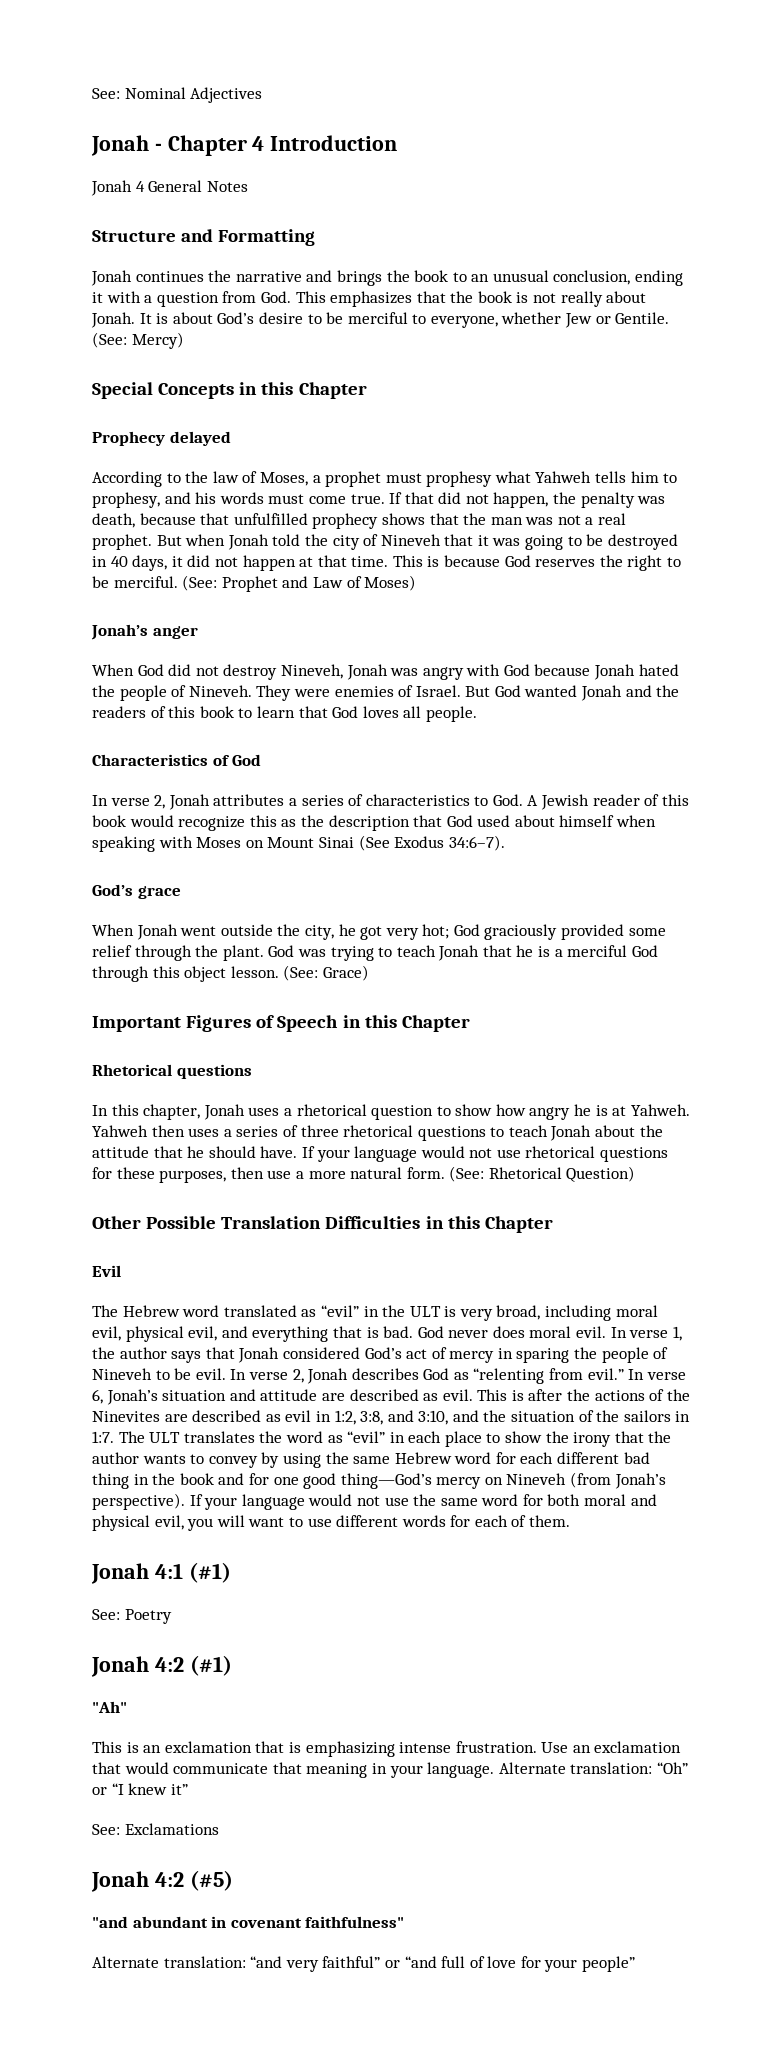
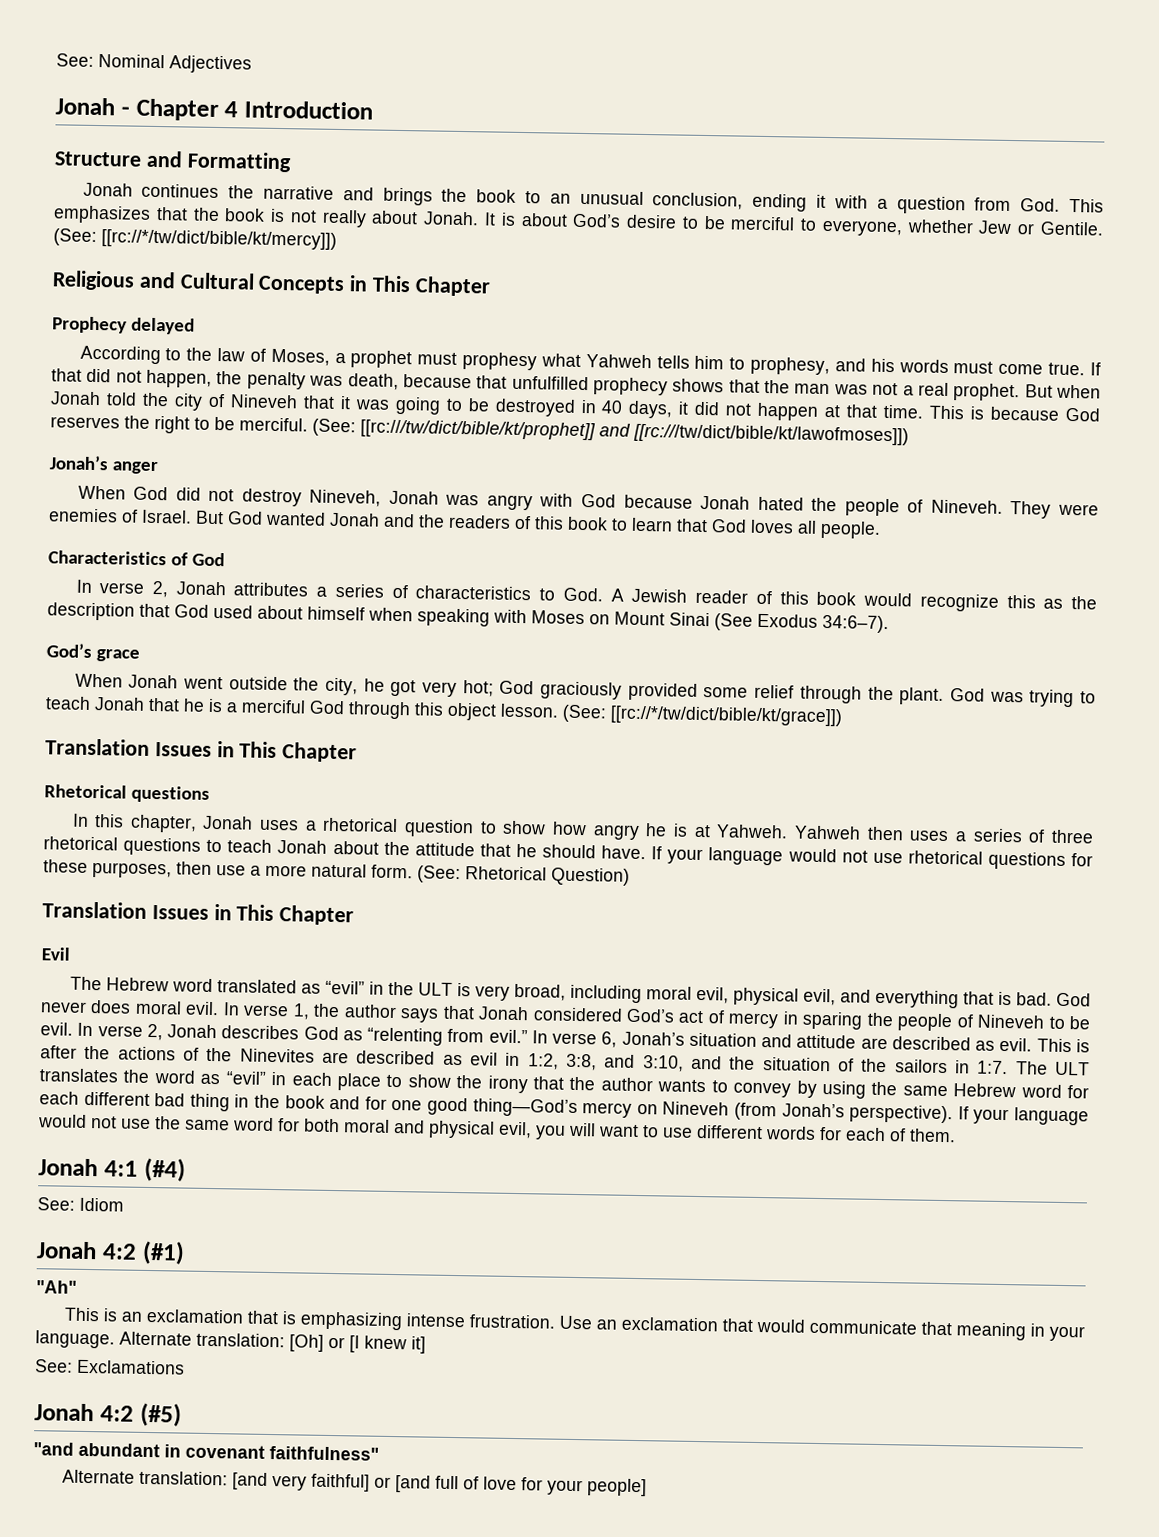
[91,180,248,196] // Jonah 4 General Notes -> (373, 110) none
[131,332,184,349] [92,382,153,399] Mercy) // Special -> [101,229,337,250] [52,270,255,291] [[rc://*/tw/dict/bible/kt/mercy]]) // Religious and Cultural
[261,382,294,395] this -> [372,275,412,293] This
[221,575,417,592] Prophet and Law of Moses) -> [360,419,909,446] [[rc:///tw/dict/bible/kt/prophet]] and [[rc:///tw/dict/bible/kt/lawofmoses]])
[322,965,369,981] [92,1015,397,1032] Grace) // Important Figures of Speech in this -> [610,705,843,727] [45,738,278,759] [[rc://*/tw/dict/bible/kt/grace]]) // Translation Issues in This
[92,1216,480,1229] Other Possible Translation Difficulties in this -> [42,901,275,922] Translation Issues in This
[188,1562,231,1583] [92,1609,172,1624] (#1) // See: Poetry -> [143,1157,186,1182] [37,1197,124,1212] (#4) // See: Idiom
[656,1762,688,1774] [92,1783,188,1795] “Oh” or “I knew it” -> [289,1334,426,1354] [Oh] or [I knew it]
[250,1956,437,1972] “and very faithful” or “and -> [231,1472,431,1493] [and very faithful] or [and
[582,1956,636,1972] people” -> [586,1478,647,1497] people]

